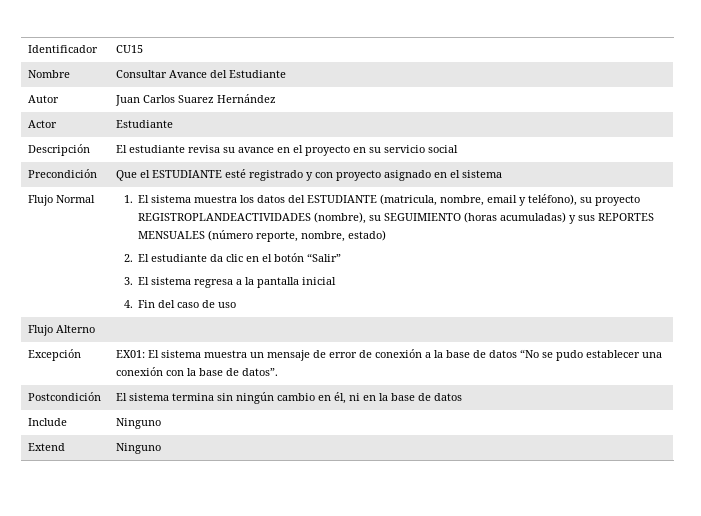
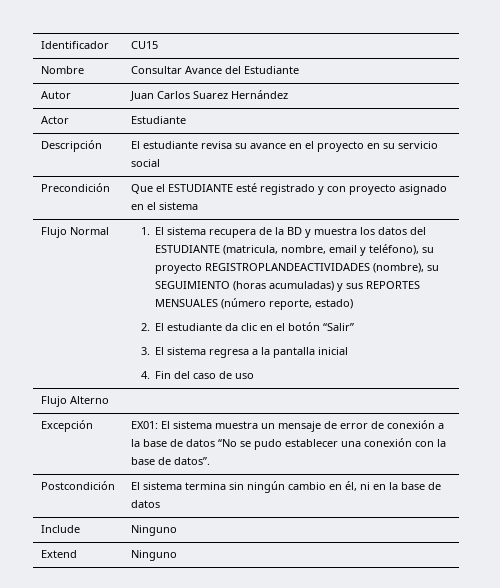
(192, 199) none -> [209,227,312,238] recupera de la BD y
[301,231,346,242] nombre, -> (313, 304) none

